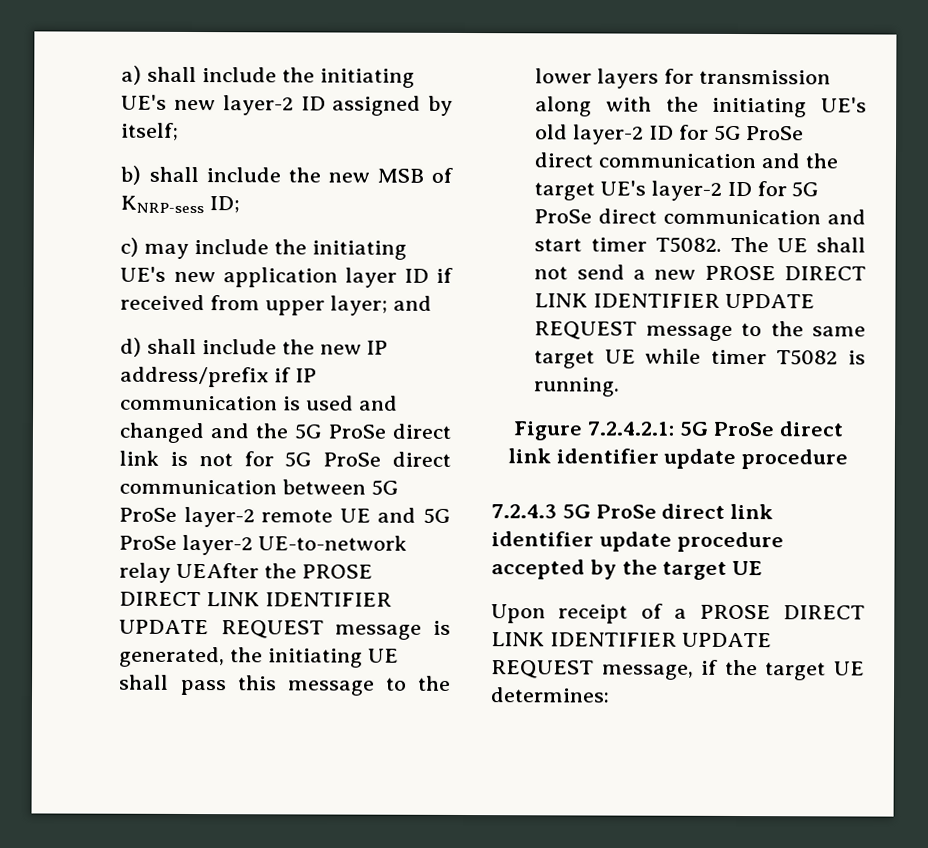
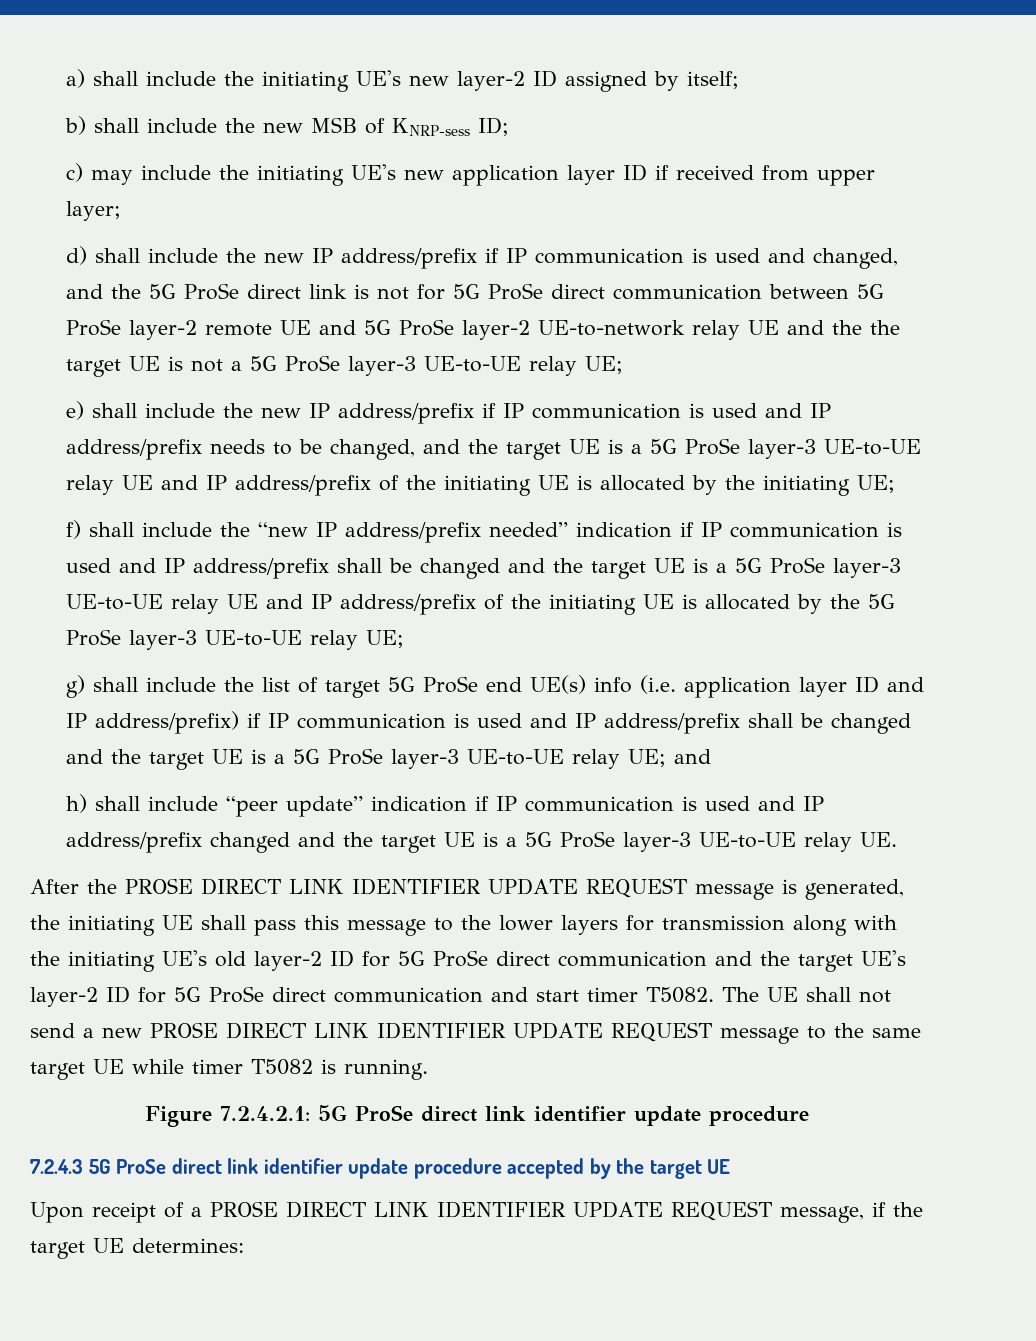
[392,295,432,311] and -> (121, 211) none
[119,422,206,444] changed -> [812,248,898,269] changed,
[176,562,260,579] UEAfter -> [747,320,900,335] [65,355,623,377] [65,401,831,424] [65,438,921,460] [65,475,895,496] [65,520,902,543] [65,557,901,579] [65,594,895,615] [65,629,404,650] [65,675,924,698] [65,711,911,734] [65,748,711,770] [65,794,824,817] [65,831,897,853] [30,879,79,894] UE and the the target UE is not a 5G ProSe layer-3 UE-to-UE relay UE; // e) shall include the new IP address/prefix if IP communication is used and IP address/prefix needs to be changed, and the target UE is a 5G ProSe layer-3 UE-to-UE relay UE and IP address/prefix of the initiating UE is allocated by the initiating UE; // f) shall include the “new IP address/prefix needed” indication if IP communication is used and IP address/prefix shall be changed and the target UE is a 5G ProSe layer-3 UE-to-UE relay UE and IP address/prefix of the initiating UE is allocated by the 5G ProSe layer-3 UE-to-UE relay UE; // g) shall include the list of target 5G ProSe end UE(s) info (i.e. application layer ID and IP address/prefix) if IP communication is used and IP address/prefix shall be changed and the target UE is a 5G ProSe layer-3 UE-to-UE relay UE; and // h) shall include “peer update” indication if IP communication is used and IP address/prefix changed and the target UE is a 5G ProSe layer-3 UE-to-UE relay UE. // After

